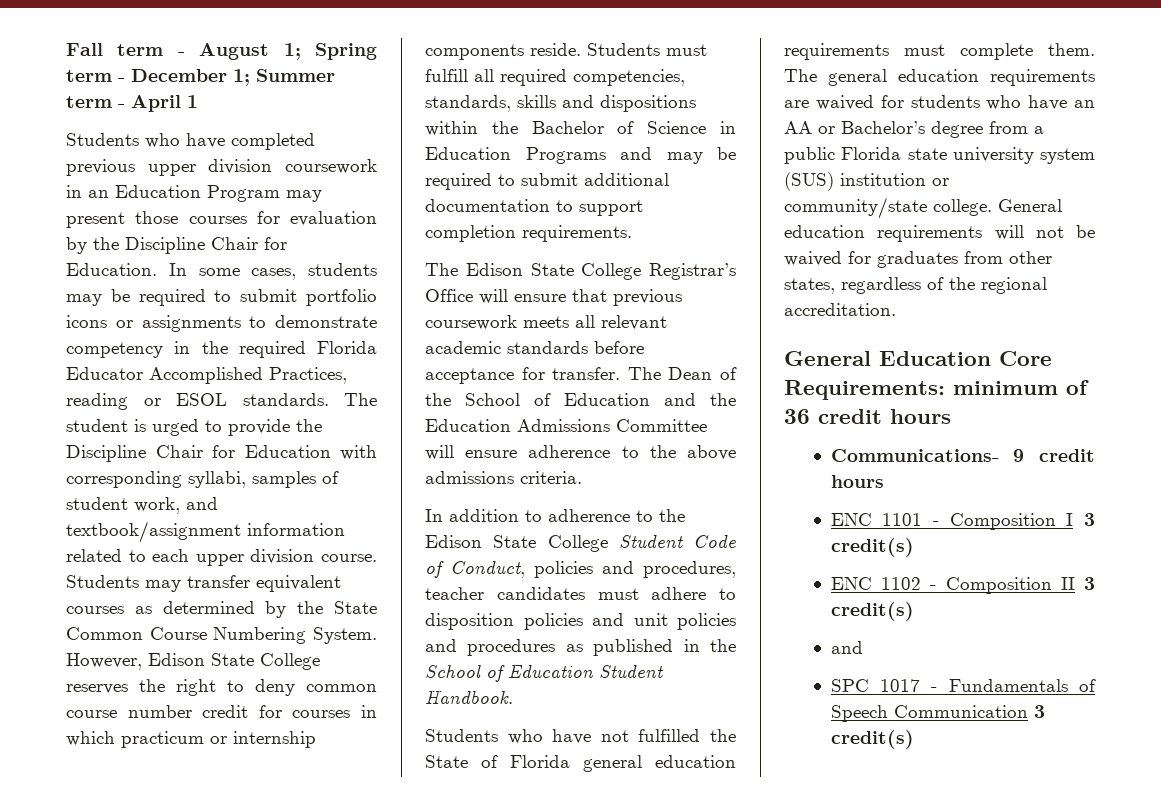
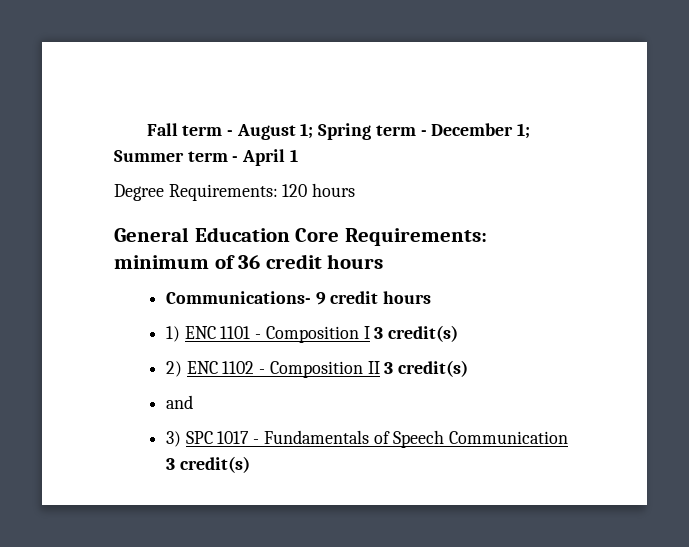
[66,133,315,150] [66,159,377,176] [66,185,322,202] [66,211,377,228] [66,237,287,254] [66,263,377,280] [66,289,377,306] [66,315,377,332] [66,341,377,358] [66,367,347,384] [66,393,377,410] [66,419,322,436] [66,445,377,462] [66,471,339,488] [66,497,218,514] [66,521,345,543] [66,549,377,566] [66,575,341,592] [66,601,378,618] [66,627,377,644] [66,653,320,670] [66,679,377,696] [66,705,377,718] [66,731,316,748] [425,43,707,60] [425,69,685,86] [425,95,696,112] [425,121,736,136] [425,147,736,164] [425,173,669,190] [425,199,643,216] [425,225,632,242] [425,263,736,280] [425,289,682,306] [425,315,667,330] [425,341,644,354] [425,367,737,384] [425,393,736,406] [425,419,707,432] [425,445,736,460] [425,471,582,484] [425,509,685,522] [425,535,736,552] [425,561,736,578] [425,587,736,600] [425,613,736,630] [425,639,736,656] [425,664,664,682] [425,690,513,704] [425,729,736,744] [425,755,736,772] [784,43,1095,60] [784,69,1095,86] [784,95,1095,110] [784,121,1044,138] [784,147,1095,164] [784,172,949,191] [784,197,1062,219] [784,225,1095,242] [784,251,1052,268] [784,277,1047,294] [784,303,896,316] Students who have completed previous upper division coursework in an Education Program may present those courses for evaluation by the Discipline Chair for Education. In some cases, students may be required to submit portfolio icons or assignments to demonstrate competency in the required Florida Educator Accomplished Practices, reading or ESOL standards. The student is urged to provide the Discipline Chair for Education with corresponding syllabi, samples of student work, and textbook/assignment information related to each upper division course. Students may transfer equivalent courses as determined by the State Common Course Numbering System. However, Edison State College reserves the right to deny common course number credit for courses in which practicum or internship components reside. Students must fulfill all required competencies, standards, skills and dispositions within the Bachelor of Science in Education Programs and may be required to submit additional documentation to support completion requirements. // The Edison State College Registrar’s Office will ensure that previous coursework meets all relevant academic standards before acceptance for transfer. The Dean of the School of Education and the Education Admissions Committee will ensure adherence to the above admissions criteria. // In addition to adherence to the Edison State College Student Code of Conduct, policies and procedures, teacher candidates must adhere to disposition policies and unit policies and procedures as published in the School of Education Student Handbook. // Students who have not fulfilled the State of Florida general education requirements must complete them. The general education requirements are waived for students who have an AA or Bachelor’s degree from a public Florida state university system (SUS) institution or community/state college. General education requirements will not be waived for graduates from other states, regardless of the regional accreditation. -> [114,183,356,201] Degree Requirements: 120 hours
(884, 481) none -> [165,326,180,342] 1)
(914, 547) none -> [165,361,182,377] 2)
(863, 647) none -> [165,431,181,447] 3)

